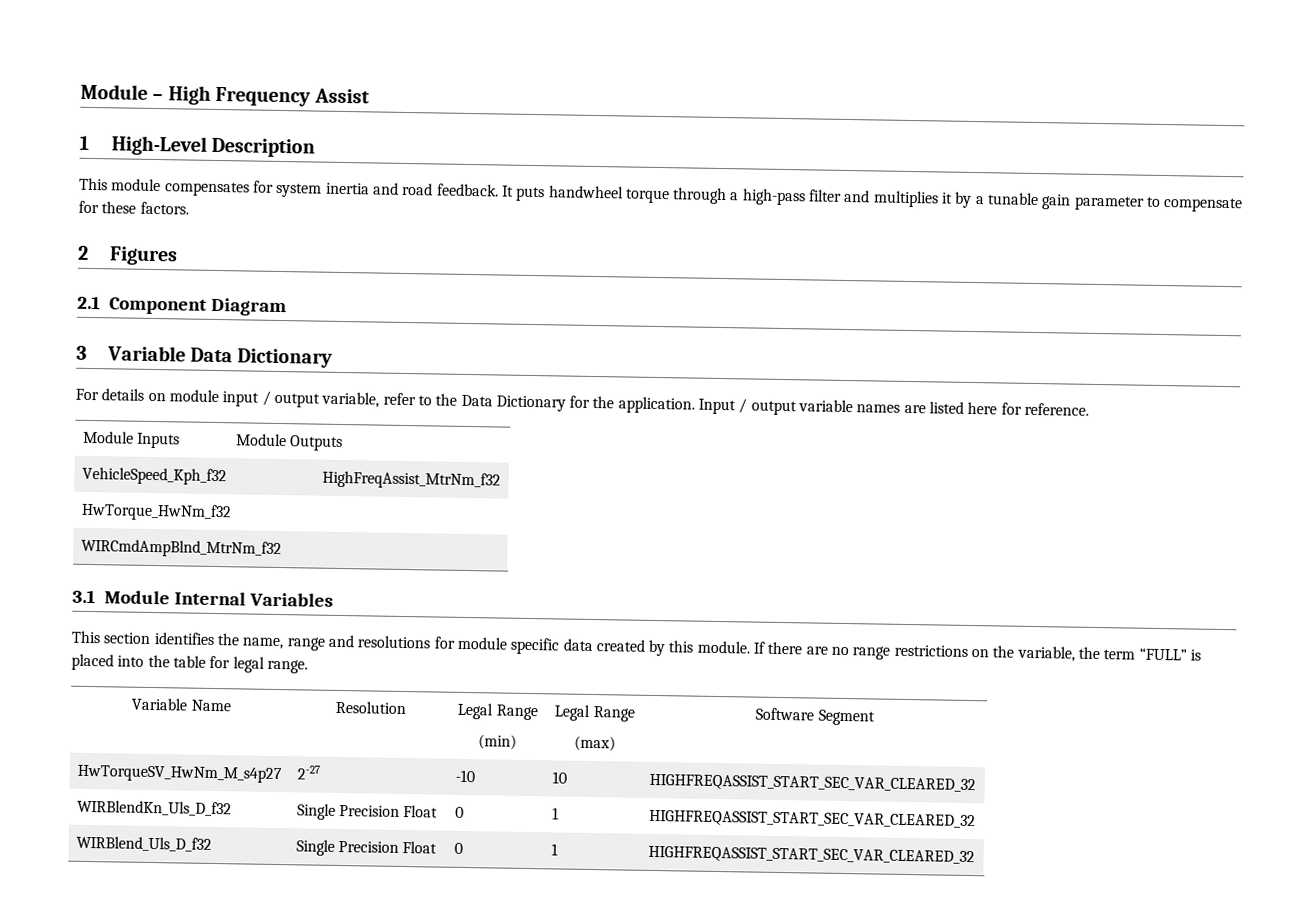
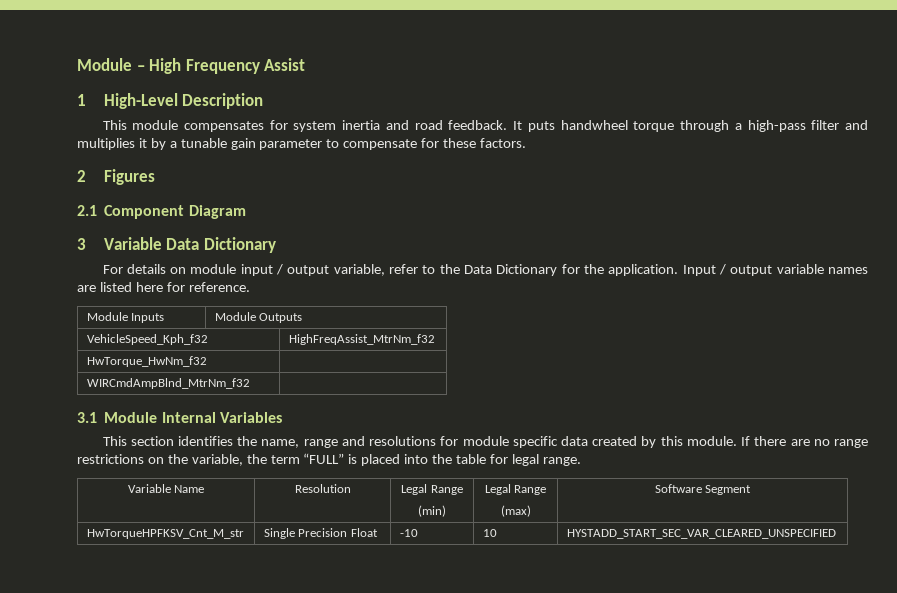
[76,764,282,784] [296,765,320,780] [454,769,475,783] [551,771,567,784] [648,773,976,794] [76,799,232,817] [296,803,439,820] [454,806,464,818] [551,807,559,820] [648,809,976,830] [75,835,212,852] [295,839,438,856] [453,842,463,854] [550,843,558,856] [647,845,975,866] HwTorqueSV_HwNm_M_s4p27 | 2-27 | -10 | 10 | HIGHFREQASSIST_START_SEC_VAR_CLEARED_32 // WIRBlendKn_Uls_D_f32 | Single Precision Float | 0 | 1 | HIGHFREQASSIST_START_SEC_VAR_CLEARED_32 // WIRBlend_Uls_D_f32 | Single Precision Float | 0 | 1 | HIGHFREQASSIST_START_SEC_VAR_CLEARED_32 -> [86,529,244,539] [263,528,378,539] [399,529,418,537] [482,529,497,537] [566,529,836,539] HwTorqueHPFKSV_Cnt_M_str | Single Precision Float | -10 | 10 | HYSTADD_START_SEC_VAR_CLEARED_UNSPECIFIED

